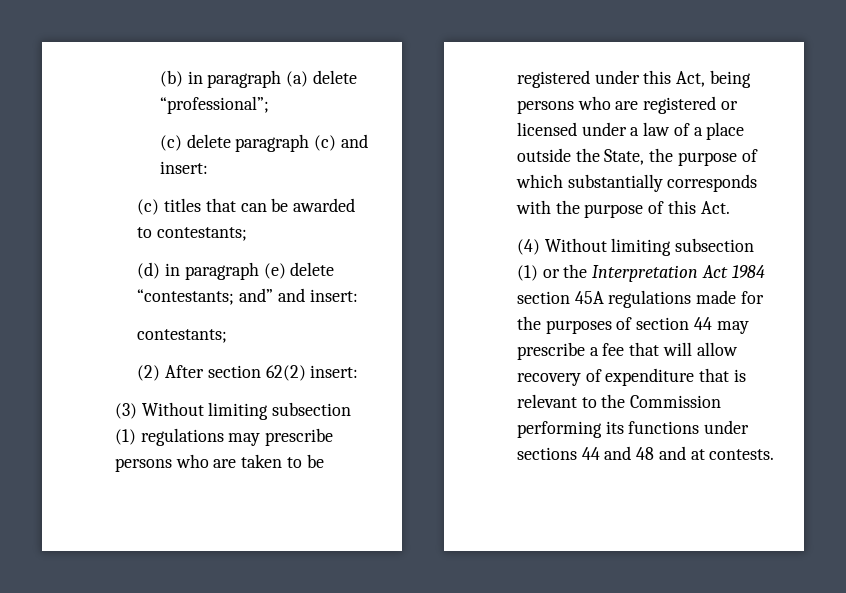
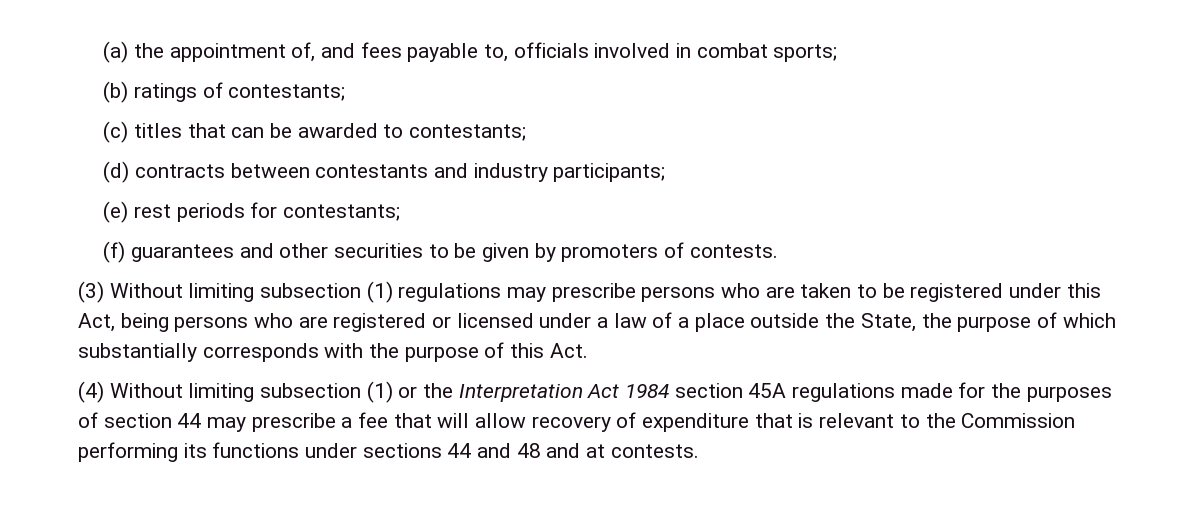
[159,70,357,88] [159,96,269,114] [159,134,368,152] [159,161,208,174] (b) in paragraph (a) delete “professional”; // (c) delete paragraph (c) and insert: -> [103,41,838,63] [103,81,346,103] (a) the appointment of, and fees payable to, officials involved in combat sports; // (b) ratings of contestants;
[165,262,335,280] [137,288,358,305] [137,329,228,343] [137,365,359,381] in paragraph (e) delete “contestants; and” and insert: // contestants; // (2) After section 62(2) insert: -> [134,163,666,182] [103,201,400,223] [103,241,778,263] contracts between contestants and industry participants; // (e) rest periods for contestants; // (f) guarantees and other securities to be given by promoters of contests.

